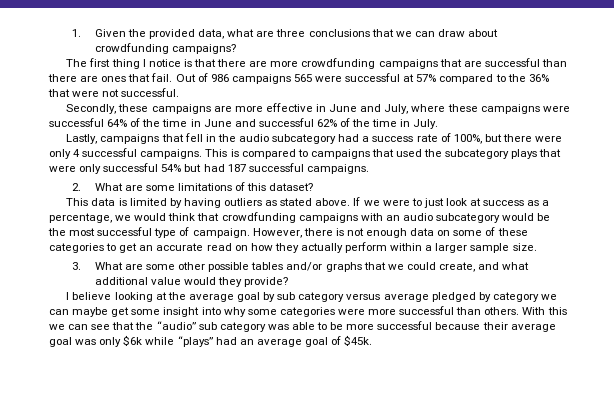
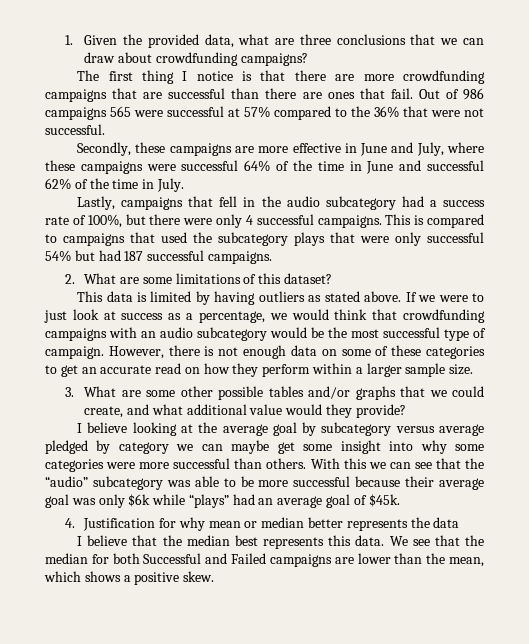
[300,243,343,253] actually -> (259, 370) none
[277,292,345,302] sub category -> [321,422,392,436] subcategory
[198,322,266,332] sub category -> [92,476,163,490] subcategory
(373, 340) none -> [64,517,460,531] [77,535,484,549] [45,553,484,567] [44,571,215,585] // 4. Justification for why mean or median better represents the data // I believe that the median best represents this data. We see that the median for both Successful and Failed campaigns are lower than the mean, which shows a positive skew.

